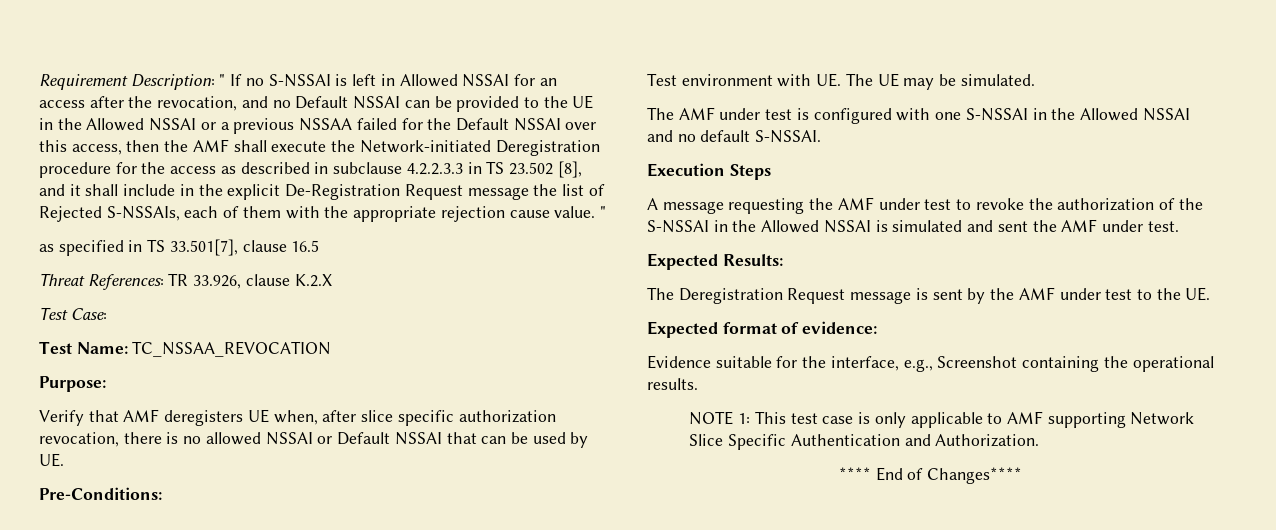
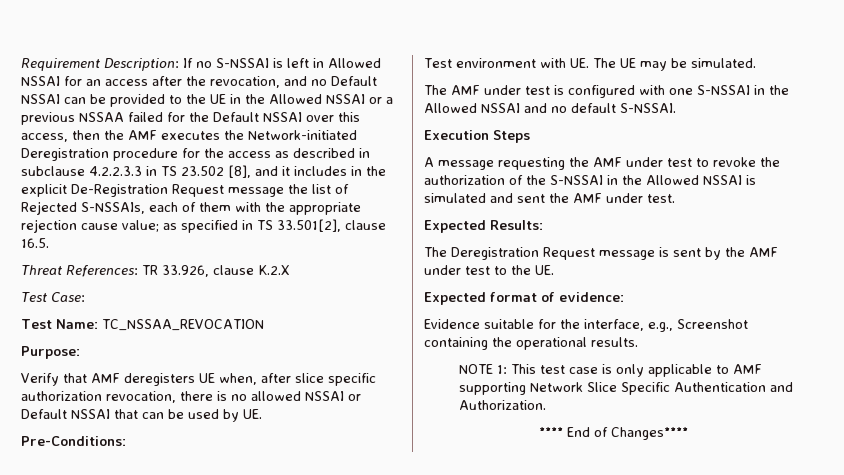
[219,74,226,86] " -> (179, 64) none
[233,140,327,152] shall execute -> [161,131,220,140] executes
[85,184,176,196] shall include -> [294,166,347,176] includes
[554,206,606,218] value. " // -> [122,220,159,232] value;
[169,239,320,256] 33.501[7], clause 16.5 -> [277,219,386,232] [21,238,49,248] 33.501[2], clause 16.5.

